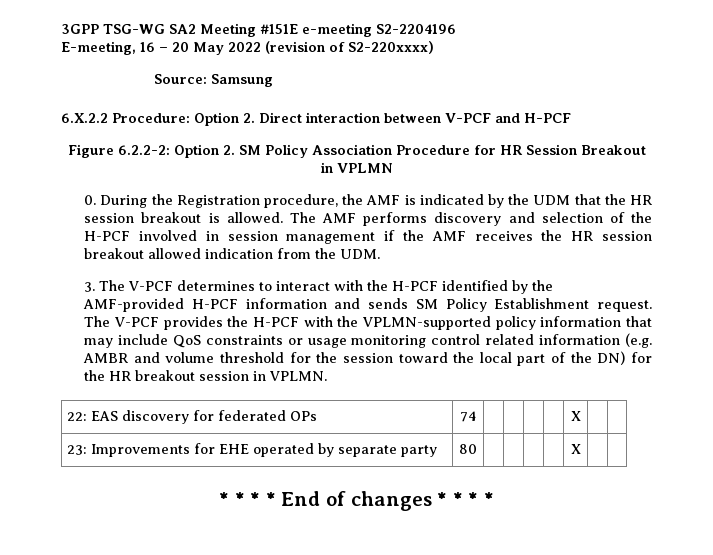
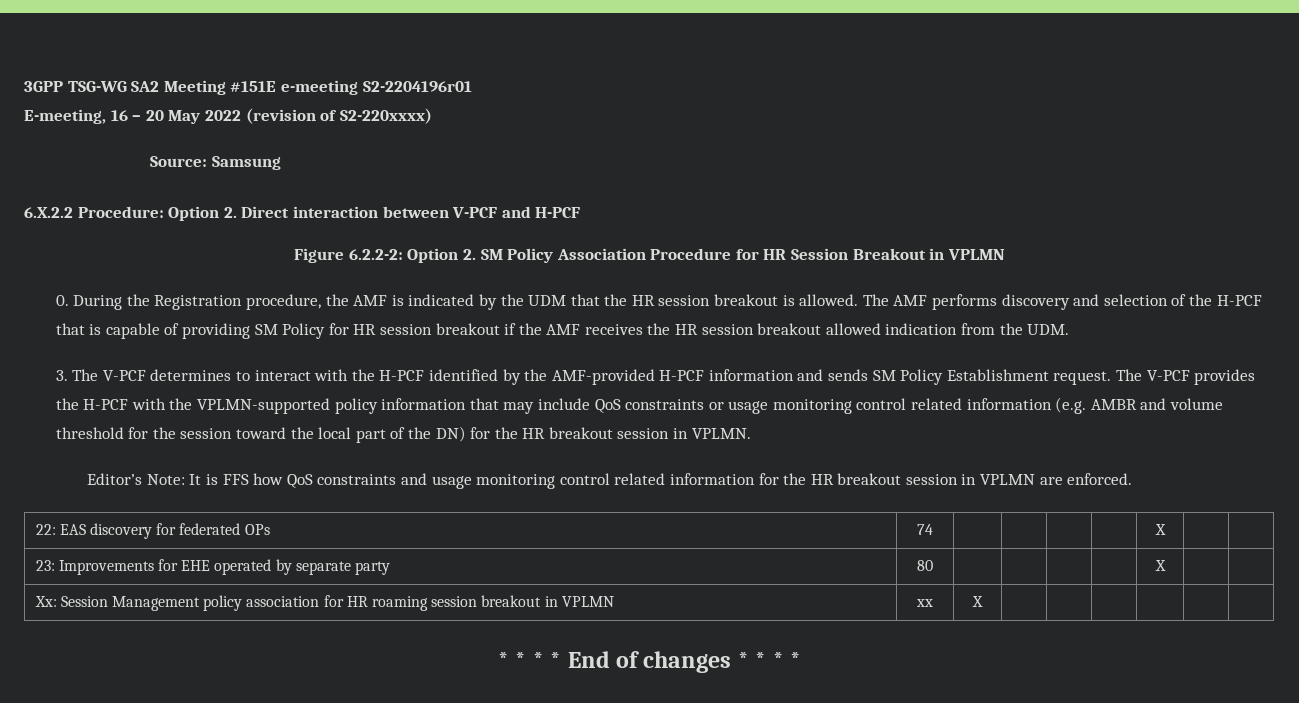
[376,24,456,34] S2-2204196 -> [362,81,472,92] S2-2204196r01
[139,230,376,244] involved in session management -> [55,323,500,339] that is capable of providing SM Policy for HR session breakout
(328, 376) none -> [87,473,1133,489] // Editor’s Note: It is FFS how QoS constraints and usage monitoring control related information for the HR breakout session in VPLMN are enforced.
(581, 449) none -> [34,595,614,611] [916,599,933,607] [972,596,983,607] // Xx: Session Management policy association for HR roaming session breakout in VPLMN | xx | X | | | | | |

